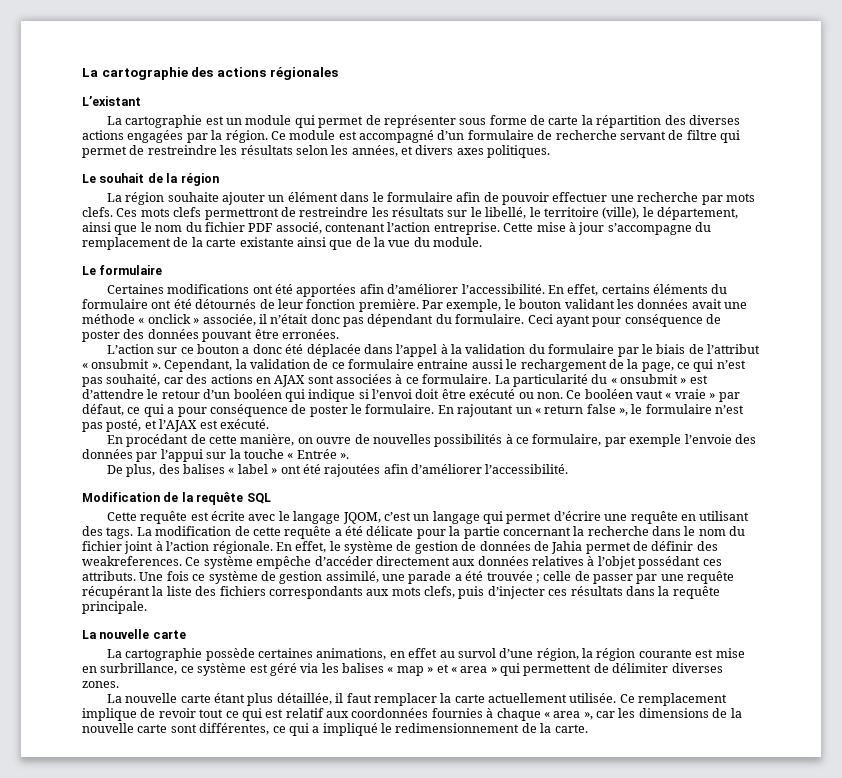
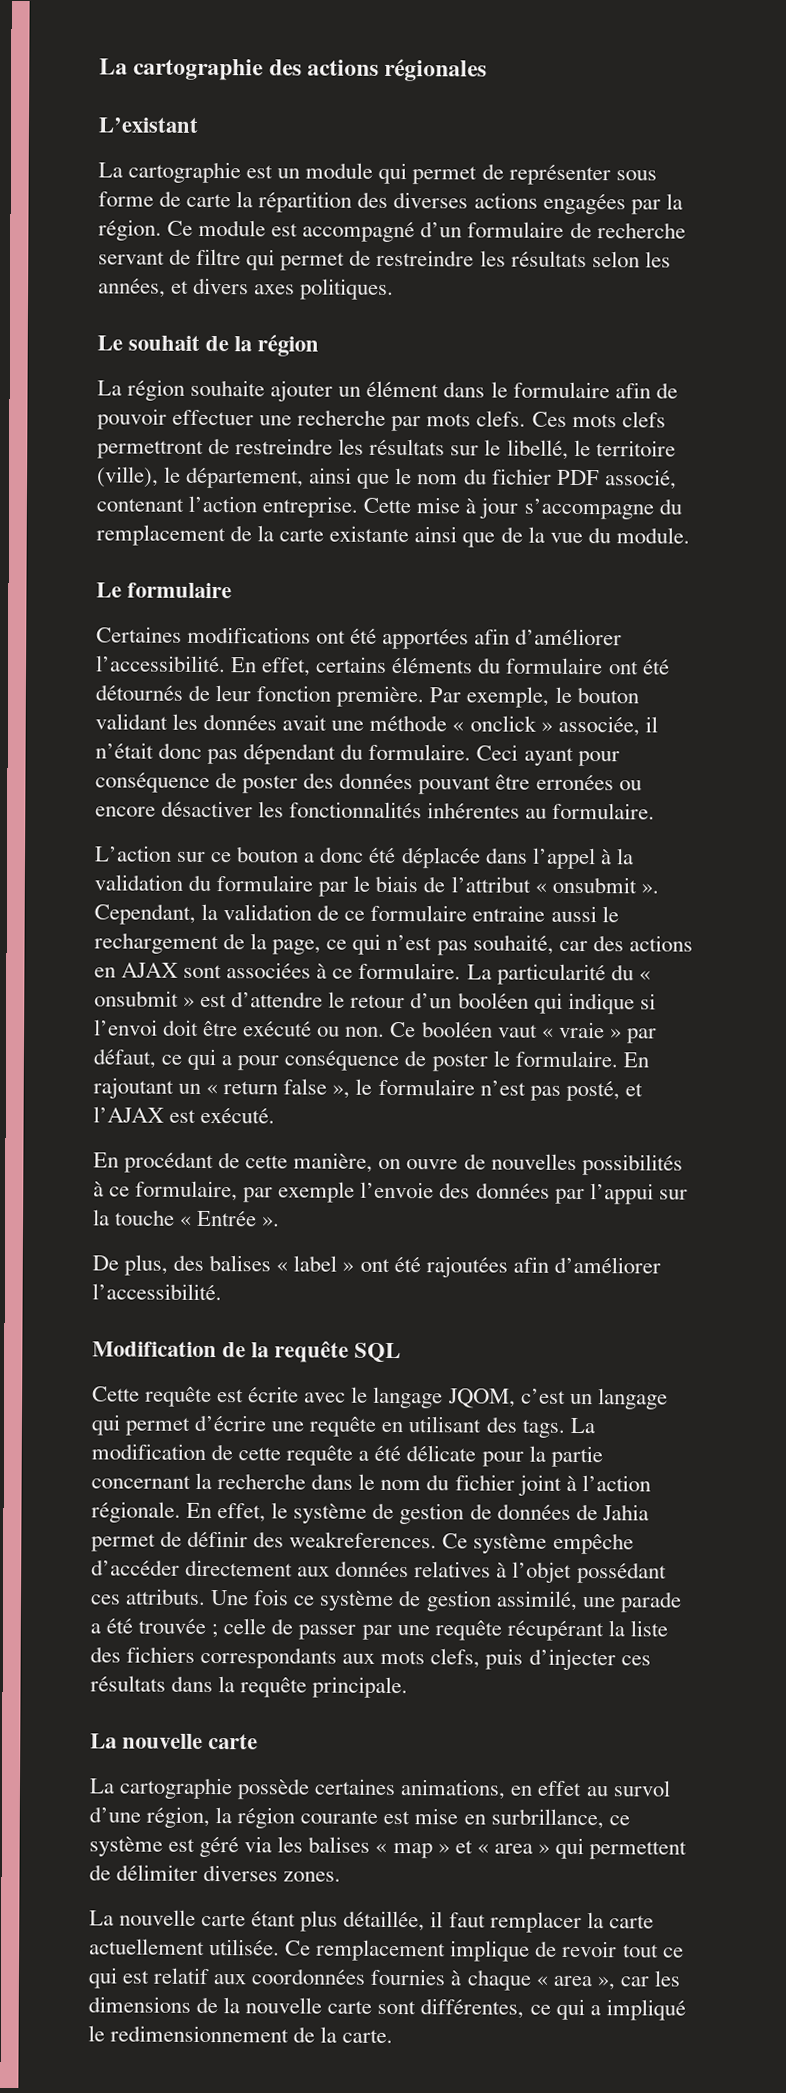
[281,329,339,339] erronées. -> [535,774,642,791] [95,800,656,820] erronées ou encore désactiver les fonctionnalités inhérentes au formulaire.

